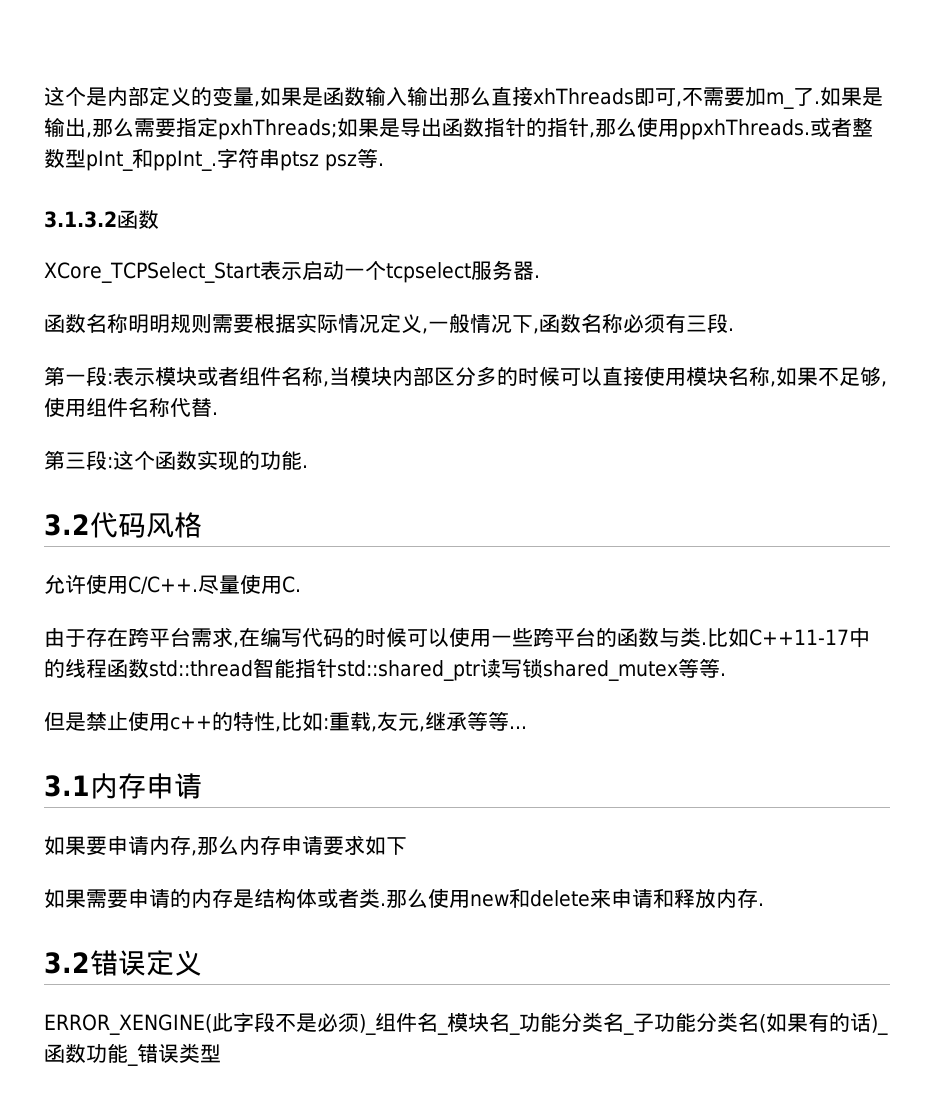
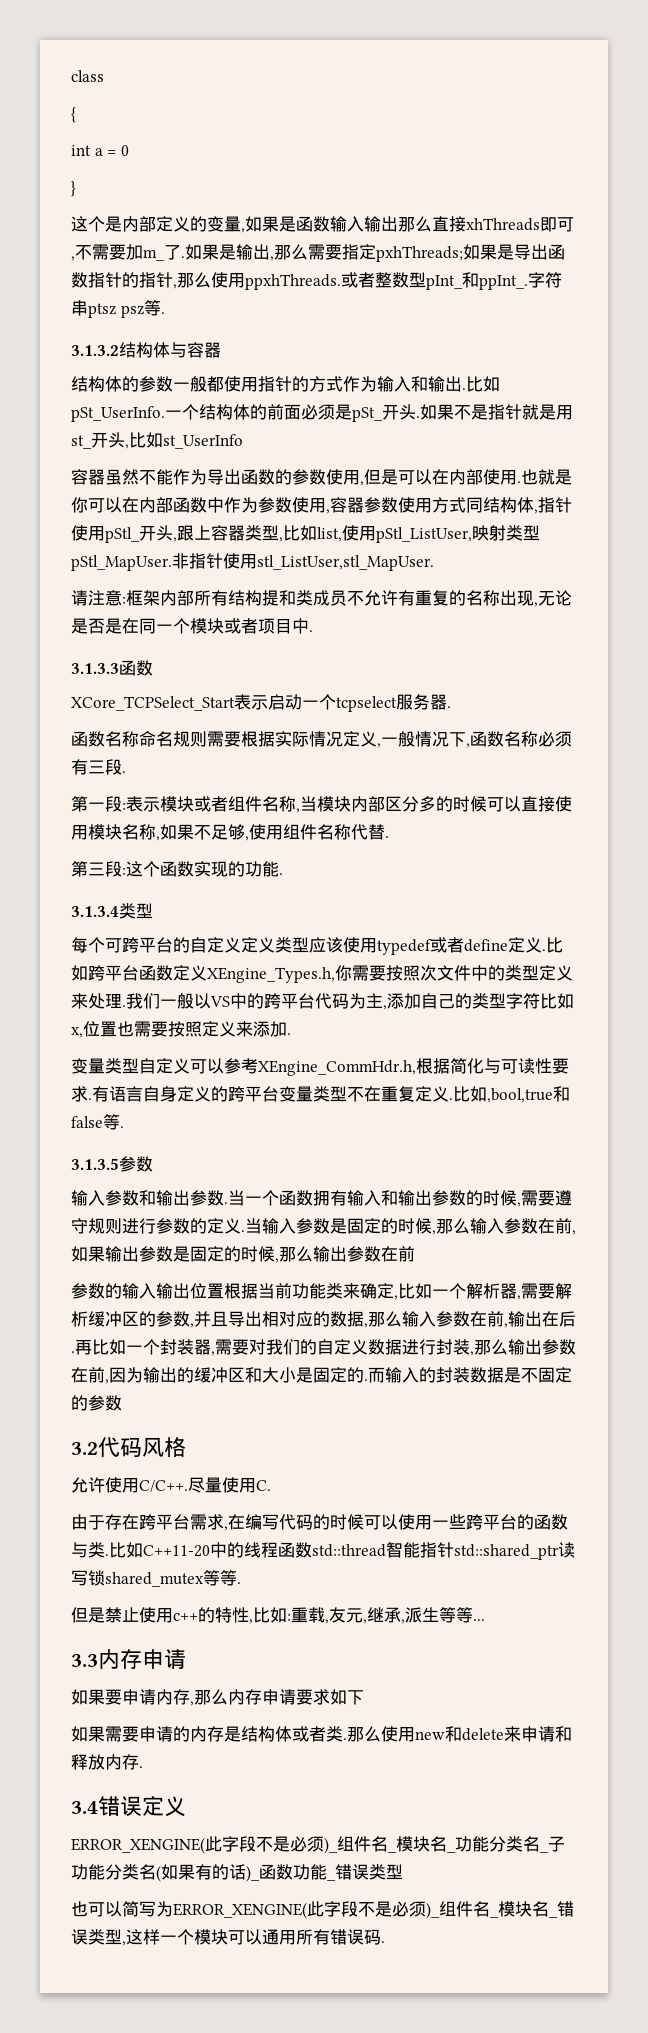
(44, 96) none -> [71,70,104,82] [71,107,76,123] [71,145,129,156] [71,181,76,197] class // { // int a = 0 // } //
(117, 219) none -> [119,342,221,358] [71,376,500,392] [71,404,573,422] [71,432,243,449] [71,469,572,486] [71,497,572,514] [71,525,540,543] [71,553,434,571] [71,590,572,607] [71,618,313,634] [71,663,119,674] 结构体与容器 // 结构体的参数一般都使用指针的方式作为输入和输出.比如pSt_UserInfo.一个结构体的前面必须是pSt_开头.如果不是指针就是用st_开头,比如st_UserInfo // 容器虽然不能作为导出函数的参数使用,但是可以在内部使用.也就是你可以在内部函数中作为参数使用,容器参数使用方式同结构体,指针使用pStl_开头,跟上容器类型,比如list,使用pStl_ListUser,映射类型pStl_MapUser.非指针使用stl_ListUser,stl_MapUser. // 请注意:框架内部所有结构提和类成员不允许有重复的名称出现,无论是否是在同一个模块或者项目中. // 3.1.3.3
[128,314,170,333] 明明 -> [139,731,173,747] 命名
(308, 466) none -> [71,903,153,919] [71,937,563,955] [71,965,573,983] [71,993,574,1010] [71,1021,291,1038] [71,1058,569,1076] [71,1086,570,1103] [71,1114,124,1130] [71,1156,153,1172] [71,1190,572,1207] [71,1218,576,1235] [71,1246,415,1263] [71,1283,572,1300] [71,1311,576,1328] [71,1339,576,1356] [71,1367,572,1384] [71,1395,122,1411] // 3.1.3.4类型 // 每个可跨平台的自定义定义类型应该使用typedef或者define定义.比如跨平台函数定义XEngine_Types.h,你需要按照次文件中的类型定义来处理.我们一般以VS中的跨平台代码为主,添加自己的类型字符比如x,位置也需要按照定义来添加. // 变量类型自定义可以参考XEngine_CommHdr.h,根据简化与可读性要求.有语言自身定义的跨平台变量类型不在重复定义.比如,bool,true和false等. // 3.1.3.5参数 // 输入参数和输出参数.当一个函数拥有输入和输出参数的时候,需要遵守规则进行参数的定义.当输入参数是固定的时候,那么输入参数在前,如果输出参数是固定的时候,那么输出参数在前 // 参数的输入输出位置根据当前功能类来确定,比如一个解析器,需要解析缓冲区的参数,并且导出相对应的数据,那么输入参数在前,输出在后.再比如一个封装器,需要对我们的自定义数据进行封装,那么输出参数在前,因为输出的缓冲区和大小是固定的.而输入的封装数据是不固定的参数
[749,629,849,646] C++11-17 -> [143,1545,210,1557] C++11-20
(467, 721) none -> [401,1607,439,1624] ,派生
[44,775,90,797] 3.1 -> [71,1654,98,1667] 3.3
[44,952,90,974] 3.2 -> [71,1801,98,1814] 3.4
(221, 1053) none -> [71,1901,574,1919] [71,1929,385,1946] // 也可以简写为ERROR_XENGINE(此字段不是必须)_组件名_模块名_错误类型,这样一个模块可以通用所有错误码.

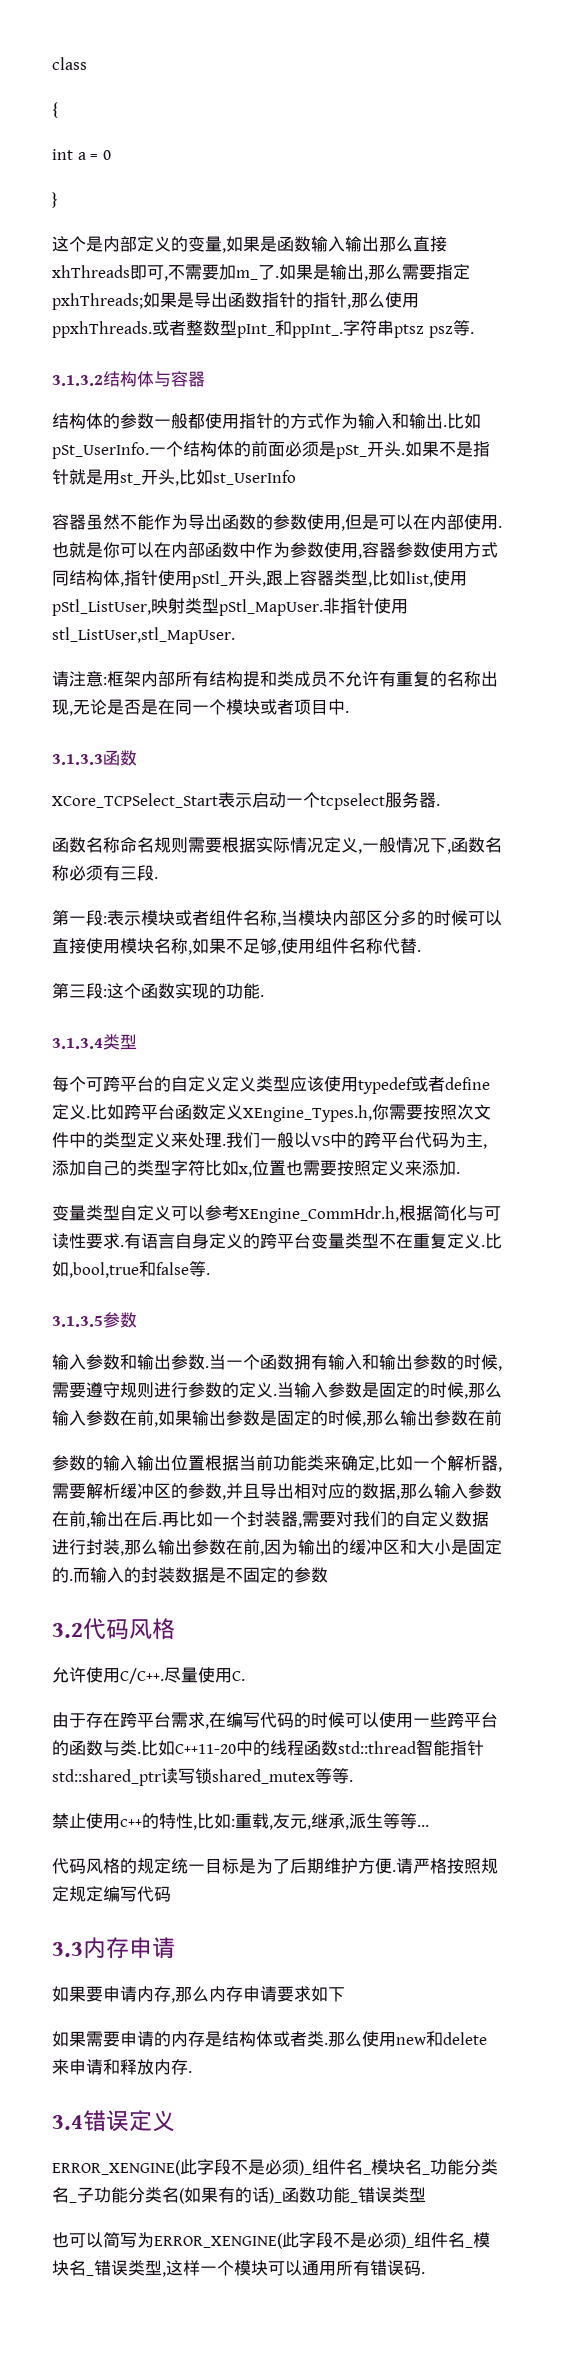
[71,1607,105,1623] 但是 -> (353, 1781) none
(485, 1620) none -> [52,1858,498,1874] [52,1886,171,1902] // 代码风格的规定统一目标是为了后期维护方便.请严格按照规定规定编写代码

